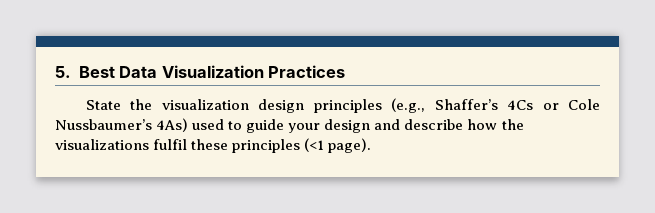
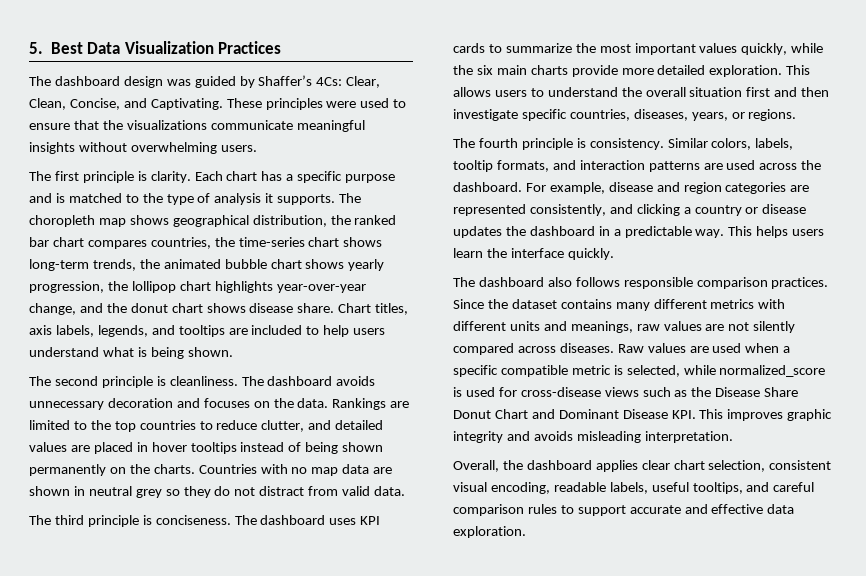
[85,98,600,113] [55,118,524,133] [55,138,372,153] State the visualization design principles (e.g., Shaffer’s 4Cs or Cole Nussbaumer’s 4As) used to guide your design and describe how the visualizations fulfil these principles (<1 page). -> [29,75,381,88] [29,98,407,110] [29,120,365,132] [29,142,257,154] [29,171,396,183] [29,193,362,205] [29,215,397,227] [29,237,383,249] [29,259,385,271] [29,281,366,293] [29,303,409,315] [29,325,386,337] [29,347,233,359] [29,376,376,388] [29,398,410,410] [29,420,384,432] [29,442,384,454] [29,464,393,476] [29,486,406,498] [29,515,381,527] [453,43,824,55] [453,65,811,77] [453,87,830,97] [453,109,797,121] [453,138,794,150] [453,160,822,172] [453,182,810,194] [453,204,807,216] [453,226,825,238] [453,248,614,260] [453,277,829,289] [453,299,786,311] [453,321,796,333] [453,343,791,355] [453,365,826,377] [453,387,799,397] [453,409,833,421] [453,431,733,443] [453,460,832,472] [453,482,815,494] [453,504,795,516] [453,526,526,538] The dashboard design was guided by Shaffer’s 4Cs: Clear, Clean, Concise, and Captivating. These principles were used to ensure that the visualizations communicate meaningful insights without overwhelming users. // The first principle is clarity. Each chart has a specific purpose and is matched to the type of analysis it supports. The choropleth map shows geographical distribution, the ranked bar chart compares countries, the time-series chart shows long-term trends, the animated bubble chart shows yearly progression, the lollipop chart highlights year-over-year change, and the donut chart shows disease share. Chart titles, axis labels, legends, and tooltips are included to help users understand what is being shown. // The second principle is cleanliness. The dashboard avoids unnecessary decoration and focuses on the data. Rankings are limited to the top countries to reduce clutter, and detailed values are placed in hover tooltips instead of being shown permanently on the charts. Countries with no map data are shown in neutral grey so they do not distract from valid data. // The third principle is conciseness. The dashboard uses KPI cards to summarize the most important values quickly, while the six main charts provide more detailed exploration. This allows users to understand the overall situation first and then investigate specific countries, diseases, years, or regions. // The fourth principle is consistency. Similar colors, labels, tooltip formats, and interaction patterns are used across the dashboard. For example, disease and region categories are represented consistently, and clicking a country or disease updates the dashboard in a predictable way. This helps users learn the interface quickly. // The dashboard also follows responsible comparison practices. Since the dataset contains many different metrics with different units and meanings, raw values are not silently compared across diseases. Raw values are used when a specific compatible metric is selected, while normalized_score is used for cross-disease views such as the Disease Share Donut Chart and Dominant Disease KPI. This improves graphic integrity and avoids misleading interpretation. // Overall, the dashboard applies clear chart selection, consistent visual encoding, readable labels, useful tooltips, and careful comparison rules to support accurate and effective data exploration.

